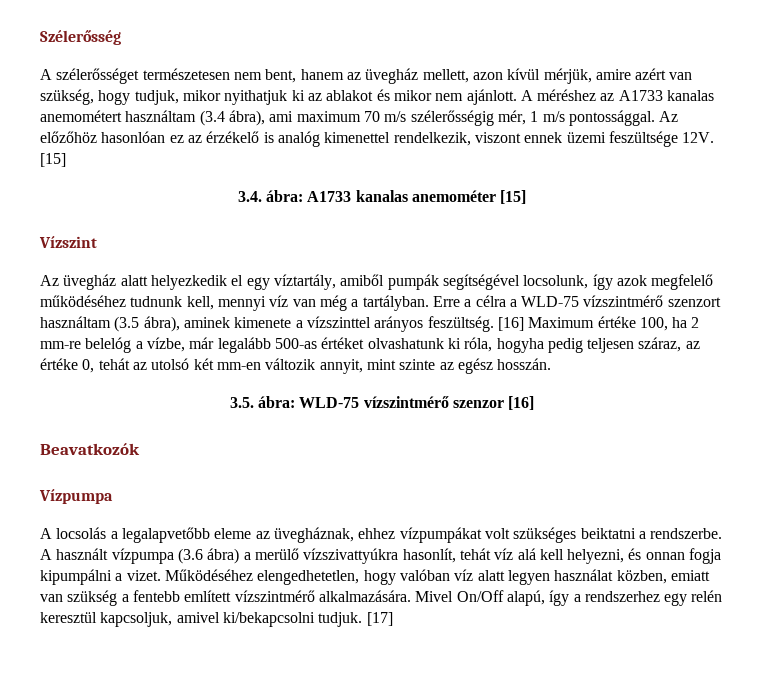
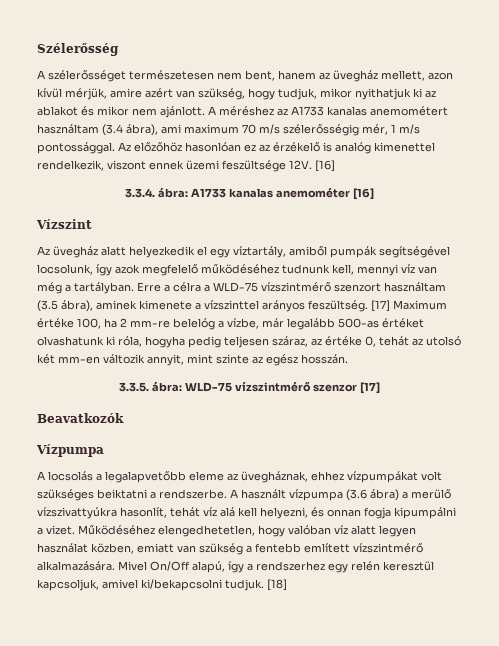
[40,153,66,167] [237,191,262,202] [15] // 3.4. -> [315,160,335,172] [125,188,155,198] [16] // 3.3.4.
[500,190,527,204] [15] -> [353,188,374,200] [16]
[497,317,524,331] [16] -> [371,300,390,312] [17]
[229,397,254,408] 3.5. -> [119,382,149,392] 3.3.5.
[508,396,535,410] [16] -> [360,382,380,394] [17]
[366,612,393,626] [17] -> [267,579,287,591] [18]

